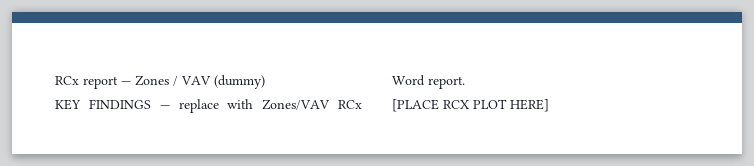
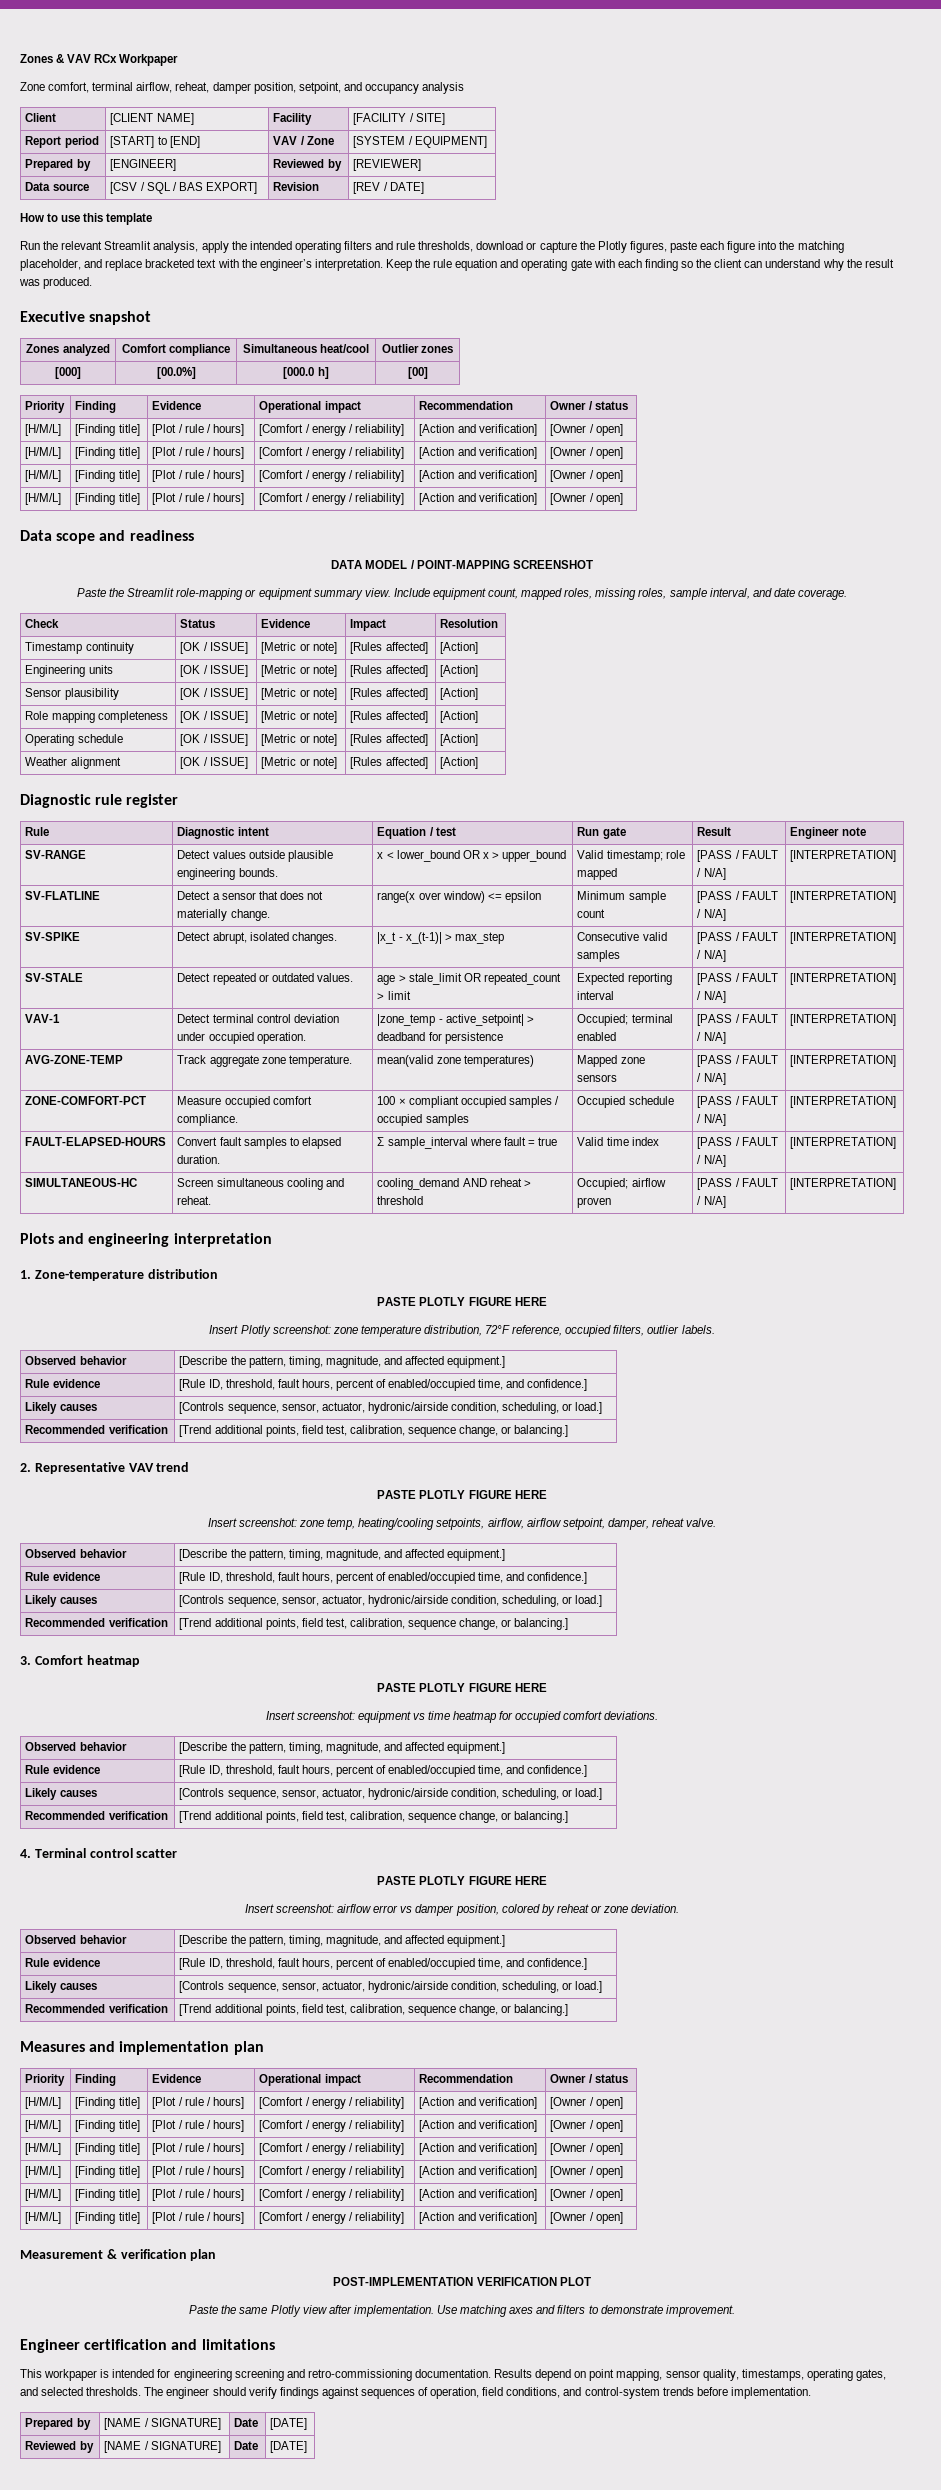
[55,75,265,89] [55,99,362,113] [392,75,465,89] [392,99,549,112] RCx report — Zones / VAV (dummy) // KEY FINDINGS — replace with Zones/VAV RCx Word report. // [PLACE RCX PLOT HERE] -> [20,54,179,66] [20,82,465,94] [25,113,57,122] [110,113,194,125] [273,113,313,125] [353,113,445,125] [25,136,99,148] [110,136,200,148] [273,136,334,145] [353,136,487,148] [25,159,91,171] [110,159,177,171] [273,159,342,171] [353,159,422,171] [25,182,89,191] [110,182,257,194] [273,182,320,191] [353,182,424,194] [20,213,153,225] [20,241,844,253] [20,259,894,271] [19,277,93,289] [20,311,152,325] [26,344,110,356] [121,344,231,356] [242,344,370,353] [381,344,454,353] [55,367,81,379] [156,367,196,379] [283,367,329,379] [407,367,428,379] [25,401,66,413] [75,401,117,413] [152,401,202,410] [259,401,361,413] [419,401,514,410] [550,401,628,410] [25,424,62,436] [75,424,140,436] [152,424,244,436] [259,424,404,436] [419,424,537,436] [550,424,623,436] [25,447,62,459] [75,447,140,459] [152,447,244,459] [259,447,404,459] [419,447,537,459] [550,447,623,459] [25,470,62,482] [75,470,140,482] [152,470,244,482] [259,470,404,482] [419,470,537,482] [550,470,623,482] [25,493,62,505] [75,493,140,505] [152,493,244,505] [259,493,404,505] [419,493,537,505] [550,493,623,505] [20,530,194,544] [331,560,593,569] [77,588,847,600] [25,619,60,628] [180,619,216,628] [261,619,311,628] [350,619,387,631] [440,619,499,628] [25,642,134,654] [180,642,248,654] [261,642,337,654] [350,642,428,654] [440,642,479,654] [25,665,113,677] [180,665,248,677] [261,665,337,677] [350,665,428,677] [440,665,479,677] [25,688,119,700] [180,688,248,700] [261,688,337,700] [350,688,428,700] [440,688,479,700] [25,711,168,723] [180,711,248,723] [261,711,337,723] [350,711,428,723] [440,711,479,723] [25,734,123,746] [180,734,248,746] [261,734,337,746] [350,734,428,746] [440,734,479,746] [25,757,121,769] [180,757,248,769] [261,757,337,769] [350,757,428,769] [440,757,479,769] [20,794,179,808] [25,827,50,836] [177,827,269,839] [377,827,456,839] [577,827,626,839] [697,827,732,836] [790,827,866,839] [25,850,87,859] [177,850,333,862] [177,868,278,880] [377,850,567,862] [577,850,685,862] [577,868,618,880] [697,850,778,862] [697,868,726,880] [790,850,897,862] [25,891,101,900] [177,891,323,900] [177,909,270,921] [377,891,541,903] [577,891,666,903] [577,909,606,918] [697,891,778,903] [697,909,726,921] [790,891,897,903] [25,932,81,941] [177,932,337,944] [377,932,504,944] [577,932,667,941] [577,950,621,962] [697,932,778,944] [697,950,726,962] [790,932,897,944] [25,973,84,982] [177,973,353,985] [377,973,561,985] [377,991,411,1000] [577,973,672,985] [577,991,615,1000] [697,973,778,985] [697,991,726,1003] [790,973,897,985] [25,1014,61,1023] [177,1014,339,1023] [177,1032,306,1044] [377,1014,534,1026] [377,1032,503,1044] [577,1014,673,1026] [577,1032,617,1041] [697,1014,778,1026] [697,1032,726,1044] [790,1014,897,1026] [25,1055,124,1064] [177,1055,352,1067] [377,1055,534,1067] [577,1055,645,1067] [577,1074,618,1082] [697,1055,778,1067] [697,1073,726,1085] [790,1055,897,1067] [25,1096,147,1105] [177,1096,312,1108] [177,1114,239,1126] [377,1096,559,1108] [377,1114,469,1126] [577,1096,674,1108] [697,1096,778,1108] [697,1114,726,1126] [790,1096,897,1108] [25,1137,167,1146] [177,1137,341,1149] [177,1155,221,1164] [377,1137,557,1149] [577,1137,659,1146] [697,1137,778,1149] [697,1155,726,1167] [790,1137,897,1149] [25,1178,138,1187] [177,1178,344,1190] [177,1196,212,1205] [377,1178,531,1190] [377,1196,424,1205] [577,1178,666,1190] [577,1197,612,1208] [697,1178,778,1190] [697,1196,726,1208] [790,1178,897,1190] [20,1233,272,1247] [20,1269,218,1281] [377,1297,547,1306] [209,1325,715,1337] [25,1356,127,1365] [179,1356,506,1368] [25,1379,100,1388] [179,1379,588,1391] [25,1402,97,1414] [179,1402,603,1414] [25,1425,168,1434] [179,1425,569,1437] [20,1462,190,1474] [377,1490,547,1499] [207,1518,717,1530] [25,1549,127,1558] [179,1549,506,1561] [25,1572,100,1581] [179,1572,588,1584] [25,1595,97,1607] [179,1595,603,1607] [25,1618,168,1627] [179,1618,569,1630] [20,1655,140,1667] [377,1683,547,1692] [265,1711,659,1723] [25,1742,127,1751] [179,1742,506,1754] [25,1765,100,1774] [179,1765,588,1777] [25,1788,97,1800] [179,1788,603,1800] [25,1811,168,1820] [179,1811,569,1823] [20,1848,178,1858] [377,1876,547,1885] [244,1904,680,1916] [25,1935,127,1944] [179,1935,506,1947] [25,1958,100,1967] [179,1958,588,1970] [25,1981,97,1993] [179,1981,603,1993] [25,2004,168,2013] [179,2004,569,2016] [20,2041,264,2055] [25,2074,66,2086] [75,2074,117,2086] [152,2074,202,2083] [259,2074,361,2086] [419,2074,514,2083] [550,2074,628,2083] [25,2097,62,2109] [75,2097,140,2109] [152,2097,244,2109] [259,2097,404,2109] [419,2097,537,2109] [550,2097,623,2109] [25,2120,62,2132] [75,2120,140,2132] [152,2120,244,2132] [259,2120,404,2132] [419,2120,537,2132] [550,2120,623,2132] [25,2143,62,2155] [75,2143,140,2155] [152,2143,244,2155] [259,2143,404,2155] [419,2143,537,2155] [550,2143,623,2155] [25,2166,62,2178] [75,2166,140,2178] [152,2166,244,2178] [259,2166,404,2178] [419,2166,537,2178] [550,2166,623,2178] [25,2189,62,2201] [75,2189,140,2201] [152,2189,244,2201] [259,2189,404,2201] [419,2189,537,2201] [550,2189,623,2201] [25,2212,62,2224] [75,2212,140,2224] [152,2212,244,2224] [259,2212,404,2224] [419,2212,537,2224] [550,2212,623,2224] [20,2249,217,2261] [333,2277,591,2286] [189,2305,735,2317] [20,2339,275,2353] [20,2369,886,2381] [20,2387,811,2399] [25,2418,91,2430] [104,2418,221,2430] [234,2418,259,2427] [270,2418,308,2430] [25,2441,94,2453] [104,2441,221,2453] [234,2441,259,2450] [270,2441,308,2453] Zones & VAV RCx Workpaper // Zone comfort, terminal airflow, reheat, damper position, setpoint, and occupancy analysis // Client | [CLIENT NAME] | Facility | [FACILITY / SITE] // Report period | [START] to [END] | VAV / Zone | [SYSTEM / EQUIPMENT] // Prepared by | [ENGINEER] | Reviewed by | [REVIEWER] // Data source | [CSV / SQL / BAS EXPORT] | Revision | [REV / DATE] // How to use this template // Run the relevant Streamlit analysis, apply the intended operating filters and rule thresholds, download or capture the Plotly figures, paste each figure into the matching placeholder, and replace bracketed text with the engineer’s interpretation. Keep the rule equation and operating gate with each finding so the client can understand why the result was produced. // Executive snapshot // Zones analyzed | Comfort compliance | Simultaneous heat/cool | Outlier zones // [000] | [00.0%] | [000.0 h] | [00] // Priority | Finding | Evidence | Operational impact | Recommendation | Owner / status // [H/M/L] | [Finding title] | [Plot / rule / hours] | [Comfort / energy / reliability] | [Action and verification] | [Owner / open] // [H/M/L] | [Finding title] | [Plot / rule / hours] | [Comfort / energy / reliability] | [Action and verification] | [Owner / open] // [H/M/L] | [Finding title] | [Plot / rule / hours] | [Comfort / energy / reliability] | [Action and verification] | [Owner / open] // [H/M/L] | [Finding title] | [Plot / rule / hours] | [Comfort / energy / reliability] | [Action and verification] | [Owner / open] // Data scope and readiness // DATA MODEL / POINT-MAPPING SCREENSHOT // Paste the Streamlit role-mapping or equipment summary view. Include equipment count, mapped roles, missing roles, sample interval, and date coverage. // Check | Status | Evidence | Impact | Resolution // Timestamp continuity | [OK / ISSUE] | [Metric or note] | [Rules affected] | [Action] // Engineering units | [OK / ISSUE] | [Metric or note] | [Rules affected] | [Action] // Sensor plausibility | [OK / ISSUE] | [Metric or note] | [Rules affected] | [Action] // Role mapping completeness | [OK / ISSUE] | [Metric or note] | [Rules affected] | [Action] // Operating schedule | [OK / ISSUE] | [Metric or note] | [Rules affected] | [Action] // Weather alignment | [OK / ISSUE] | [Metric or note] | [Rules affected] | [Action] // Diagnostic rule register // Rule | Diagnostic intent | Equation / test | Run gate | Result | Engineer note // SV-RANGE | Detect values outside plausible engineering bounds. | x < lower_bound OR x > upper_bound | Valid timestamp; role mapped | [PASS / FAULT / N/A] | [INTERPRETATION] // SV-FLATLINE | Detect a sensor that does not materially change. | range(x over window) <= epsilon | Minimum sample count | [PASS / FAULT / N/A] | [INTERPRETATION] // SV-SPIKE | Detect abrupt, isolated changes. | |x_t - x_(t-1)| > max_step | Consecutive valid samples | [PASS / FAULT / N/A] | [INTERPRETATION] // SV-STALE | Detect repeated or outdated values. | age > stale_limit OR repeated_count > limit | Expected reporting interval | [PASS / FAULT / N/A] | [INTERPRETATION] // VAV-1 | Detect terminal control deviation under occupied operation. | |zone_temp - active_setpoint| > deadband for persistence | Occupied; terminal enabled | [PASS / FAULT / N/A] | [INTERPRETATION] // AVG-ZONE-TEMP | Track aggregate zone temperature. | mean(valid zone temperatures) | Mapped zone sensors | [PASS / FAULT / N/A] | [INTERPRETATION] // ZONE-COMFORT-PCT | Measure occupied comfort compliance. | 100 × compliant occupied samples / occupied samples | Occupied schedule | [PASS / FAULT / N/A] | [INTERPRETATION] // FAULT-ELAPSED-HOURS | Convert fault samples to elapsed duration. | Σ sample_interval where fault = true | Valid time index | [PASS / FAULT / N/A] | [INTERPRETATION] // SIMULTANEOUS-HC | Screen simultaneous cooling and reheat. | cooling_demand AND reheat > threshold | Occupied; airflow proven | [PASS / FAULT / N/A] | [INTERPRETATION] // Plots and engineering interpretation // 1. Zone-temperature distribution // PASTE PLOTLY FIGURE HERE // Insert Plotly screenshot: zone temperature distribution, 72°F reference, occupied filters, outlier labels. // Observed behavior | [Describe the pattern, timing, magnitude, and affected equipment.] // Rule evidence | [Rule ID, threshold, fault hours, percent of enabled/occupied time, and confidence.] // Likely causes | [Controls sequence, sensor, actuator, hydronic/airside condition, scheduling, or load.] // Recommended verification | [Trend additional points, field test, calibration, sequence change, or balancing.] // 2. Representative VAV trend // PASTE PLOTLY FIGURE HERE // Insert screenshot: zone temp, heating/cooling setpoints, airflow, airflow setpoint, damper, reheat valve. // Observed behavior | [Describe the pattern, timing, magnitude, and affected equipment.] // Rule evidence | [Rule ID, threshold, fault hours, percent of enabled/occupied time, and confidence.] // Likely causes | [Controls sequence, sensor, actuator, hydronic/airside condition, scheduling, or load.] // Recommended verification | [Trend additional points, field test, calibration, sequence change, or balancing.] // 3. Comfort heatmap // PASTE PLOTLY FIGURE HERE // Insert screenshot: equipment vs time heatmap for occupied comfort deviations. // Observed behavior | [Describe the pattern, timing, magnitude, and affected equipment.] // Rule evidence | [Rule ID, threshold, fault hours, percent of enabled/occupied time, and confidence.] // Likely causes | [Controls sequence, sensor, actuator, hydronic/airside condition, scheduling, or load.] // Recommended verification | [Trend additional points, field test, calibration, sequence change, or balancing.] // 4. Terminal control scatter // PASTE PLOTLY FIGURE HERE // Insert screenshot: airflow error vs damper position, colored by reheat or zone deviation. // Observed behavior | [Describe the pattern, timing, magnitude, and affected equipment.] // Rule evidence | [Rule ID, threshold, fault hours, percent of enabled/occupied time, and confidence.] // Likely causes | [Controls sequence, sensor, actuator, hydronic/airside condition, scheduling, or load.] // Recommended verification | [Trend additional points, field test, calibration, sequence change, or balancing.] // Measures and implementation plan // Priority | Finding | Evidence | Operational impact | Recommendation | Owner / status // [H/M/L] | [Finding title] | [Plot / rule / hours] | [Comfort / energy / reliability] | [Action and verification] | [Owner / open] // [H/M/L] | [Finding title] | [Plot / rule / hours] | [Comfort / energy / reliability] | [Action and verification] | [Owner / open] // [H/M/L] | [Finding title] | [Plot / rule / hours] | [Comfort / energy / reliability] | [Action and verification] | [Owner / open] // [H/M/L] | [Finding title] | [Plot / rule / hours] | [Comfort / energy / reliability] | [Action and verification] | [Owner / open] // [H/M/L] | [Finding title] | [Plot / rule / hours] | [Comfort / energy / reliability] | [Action and verification] | [Owner / open] // [H/M/L] | [Finding title] | [Plot / rule / hours] | [Comfort / energy / reliability] | [Action and verification] | [Owner / open] // Measurement & verification plan // POST-IMPLEMENTATION VERIFICATION PLOT // Paste the same Plotly view after implementation. Use matching axes and filters to demonstrate improvement. // Engineer certification and limitations // This workpaper is intended for engineering screening and retro-commissioning documentation. Results depend on point mapping, sensor quality, timestamps, operating gates, and selected thresholds. The engineer should verify findings against sequences of operation, field conditions, and control-system trends before implementation. // Prepared by | [NAME / SIGNATURE] | Date | [DATE] // Reviewed by | [NAME / SIGNATURE] | Date | [DATE]

